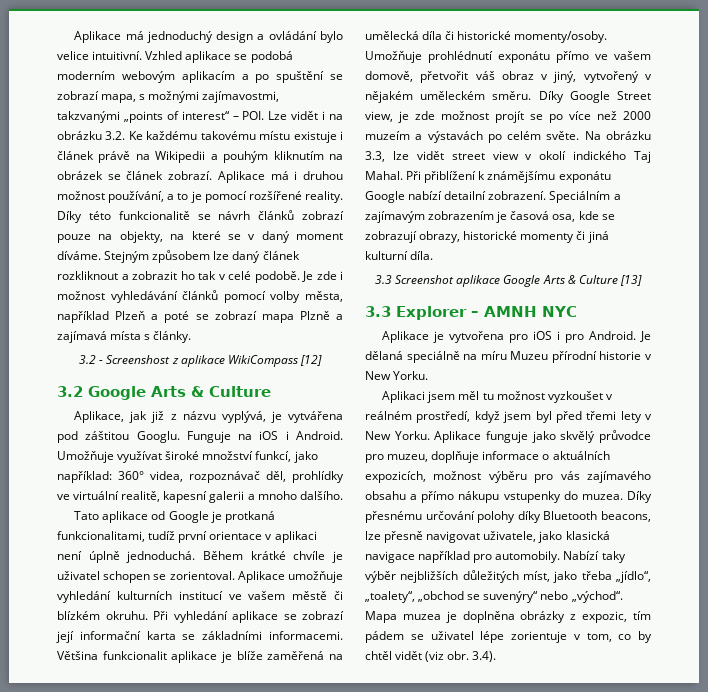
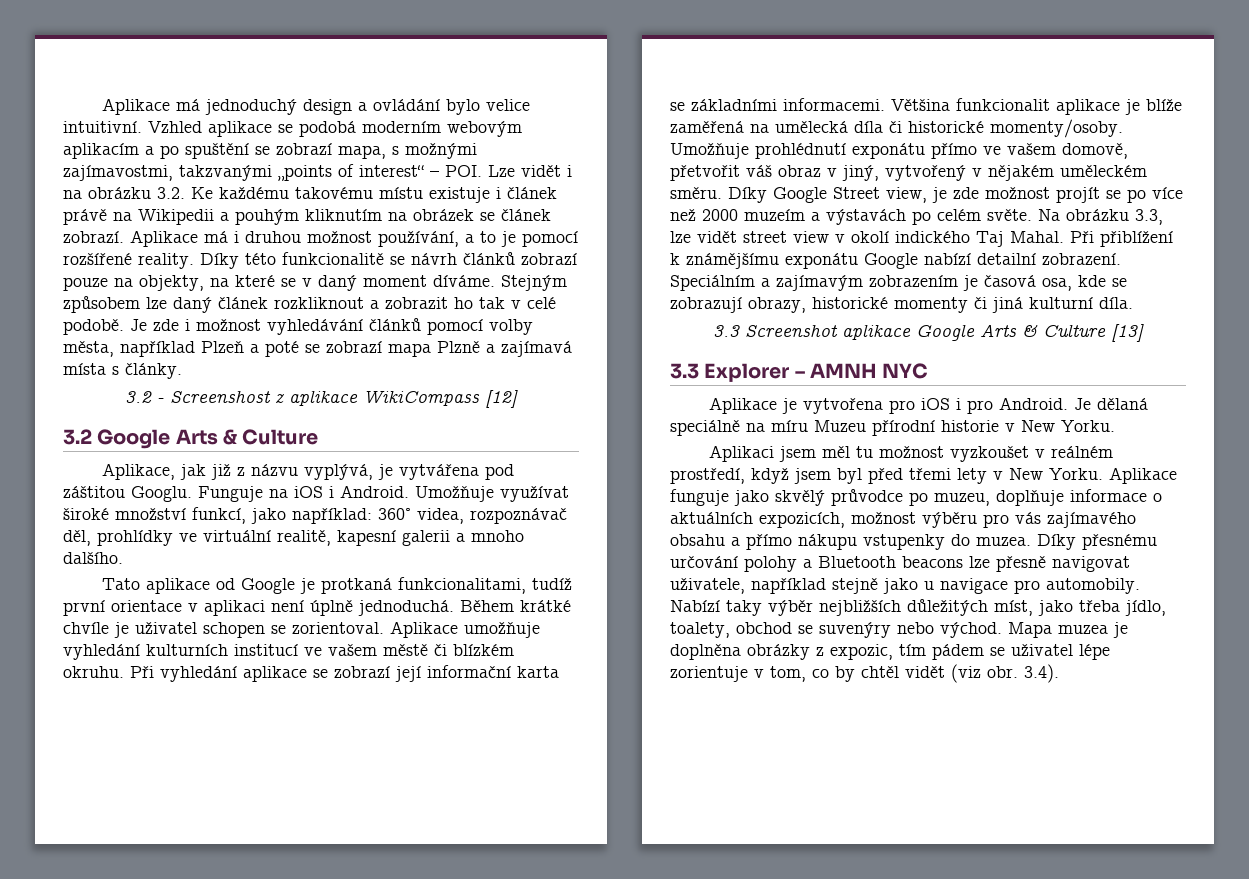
[365,454,384,463] pro -> [909,492,928,506] po
[517,511,651,523] díky Bluetooth beacons, -> [803,556,963,568] a Bluetooth beacons
[538,531,610,543] [365,551,471,563] jako klasická navigace například -> [751,578,1008,594] například stejně jako u navigace
[616,571,651,583] [365,591,623,603] „jídlo“, „toalety“, „obchod se suvenýry“ nebo „východ“. -> [1125,600,1166,616] [670,622,1002,638] jídlo, toalety, obchod se suvenýry nebo východ.

